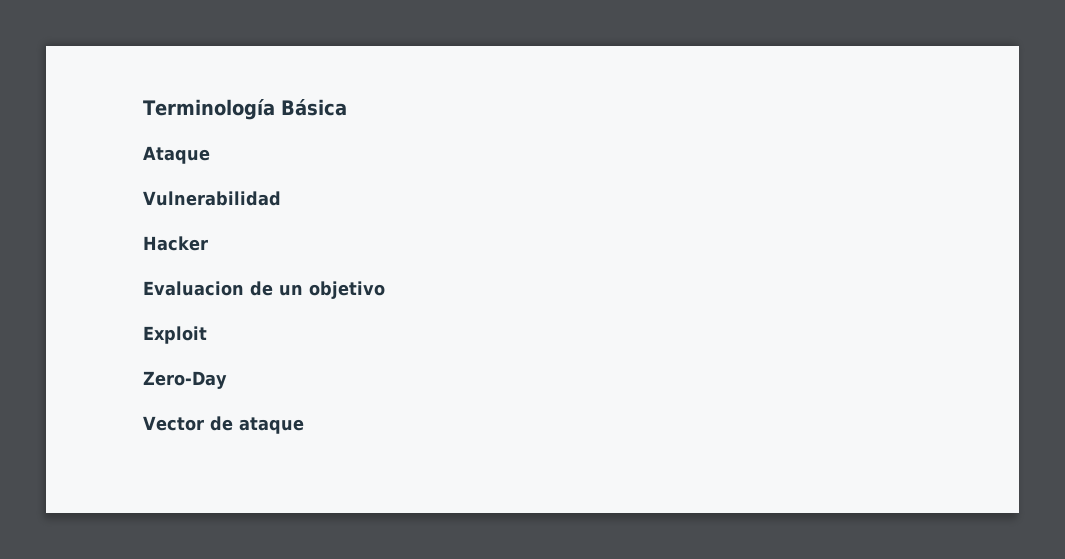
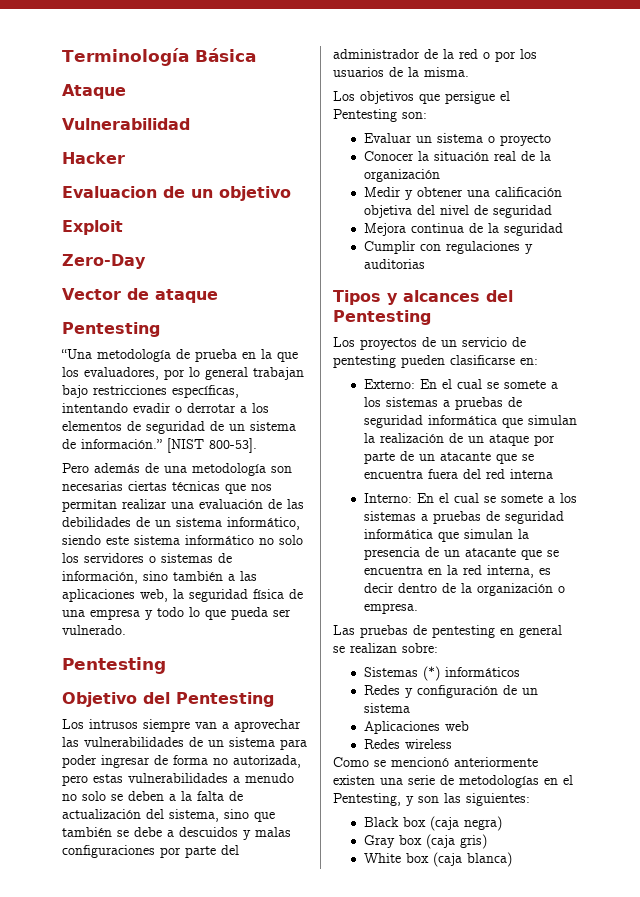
(304, 425) none -> [62,322,160,337] [61,349,298,362] [62,367,304,380] [62,385,239,398] [62,403,269,413] [62,421,296,434] [62,438,257,453] [62,463,292,476] [62,481,272,494] [62,499,304,512] [62,517,300,530] [62,535,303,545] [62,553,232,563] [62,571,257,584] [62,589,303,602] [62,607,291,620] [62,625,126,635] [62,657,166,674] [62,692,274,707] [62,719,301,732] [62,737,307,750] [62,755,301,768] [62,773,294,786] [62,791,243,801] [62,809,275,822] [62,827,291,840] [62,845,239,858] [333,49,537,62] [333,67,469,77] [333,91,510,104] [333,109,427,122] [364,133,552,146] [364,151,552,161] [364,169,441,182] [364,187,563,200] [364,205,553,218] [364,223,564,236] [364,241,534,254] [364,259,426,269] [333,290,513,305] [333,310,431,325] [333,337,526,350] [333,355,538,368] [364,379,559,389] [364,397,523,410] [364,415,578,428] [364,433,556,446] [364,451,535,464] [364,469,554,479] [364,493,578,503] [364,511,565,524] [364,529,530,542] [364,547,560,560] [364,565,552,578] [364,583,566,596] [364,603,419,614] [333,625,562,638] [333,643,438,653] [364,666,521,681] [364,685,539,698] [364,703,411,713] [364,721,470,734] [364,739,453,749] [333,757,538,767] [333,775,573,788] [333,793,530,806] [364,816,503,831] [364,834,488,849] [364,852,513,867] // Pentesting // “Una metodología de prueba en la que los evaluadores, por lo general trabajan bajo restricciones específicas, intentando evadir o derrotar a los elementos de seguridad de un sistema de información.” [NIST 800-53]. // Pero además de una metodología son necesarias ciertas técnicas que nos permitan realizar una evaluación de las debilidades de un sistema informático, siendo este sistema informático no solo los servidores o sistemas de información, sino también a las aplicaciones web, la seguridad física de una empresa y todo lo que pueda ser vulnerado. // Pentesting // Objetivo del Pentesting // Los intrusos siempre van a aprovechar las vulnerabilidades de un sistema para poder ingresar de forma no autorizada, pero estas vulnerabilidades a menudo no solo se deben a la falta de actualización del sistema, sino que también se debe a descuidos y malas configuraciones por parte del administrador de la red o por los usuarios de la misma. // Los objetivos que persigue el Pentesting son: // Evaluar un sistema o proyecto // Conocer la situación real de la organización // Medir y obtener una calificación objetiva del nivel de seguridad // Mejora continua de la seguridad // Cumplir con regulaciones y auditorias // Tipos y alcances del Pentesting // Los proyectos de un servicio de pentesting pueden clasificarse en: // Externo: En el cual se somete a los sistemas a pruebas de seguridad informática que simulan la realización de un ataque por parte de un atacante que se encuentra fuera del red interna // Interno: En el cual se somete a los sistemas a pruebas de seguridad informática que simulan la presencia de un atacante que se encuentra en la red interna, es decir dentro de la organización o empresa. // Las pruebas de pentesting en general se realizan sobre: // Sistemas (*) informáticos // Redes y configuración de un sistema // Aplicaciones web // Redes wireless // Como se mencionó anteriormente existen una serie de metodologías en el Pentesting, y son las siguientes: // Black box (caja negra) // Gray box (caja gris) // White box (caja blanca)

